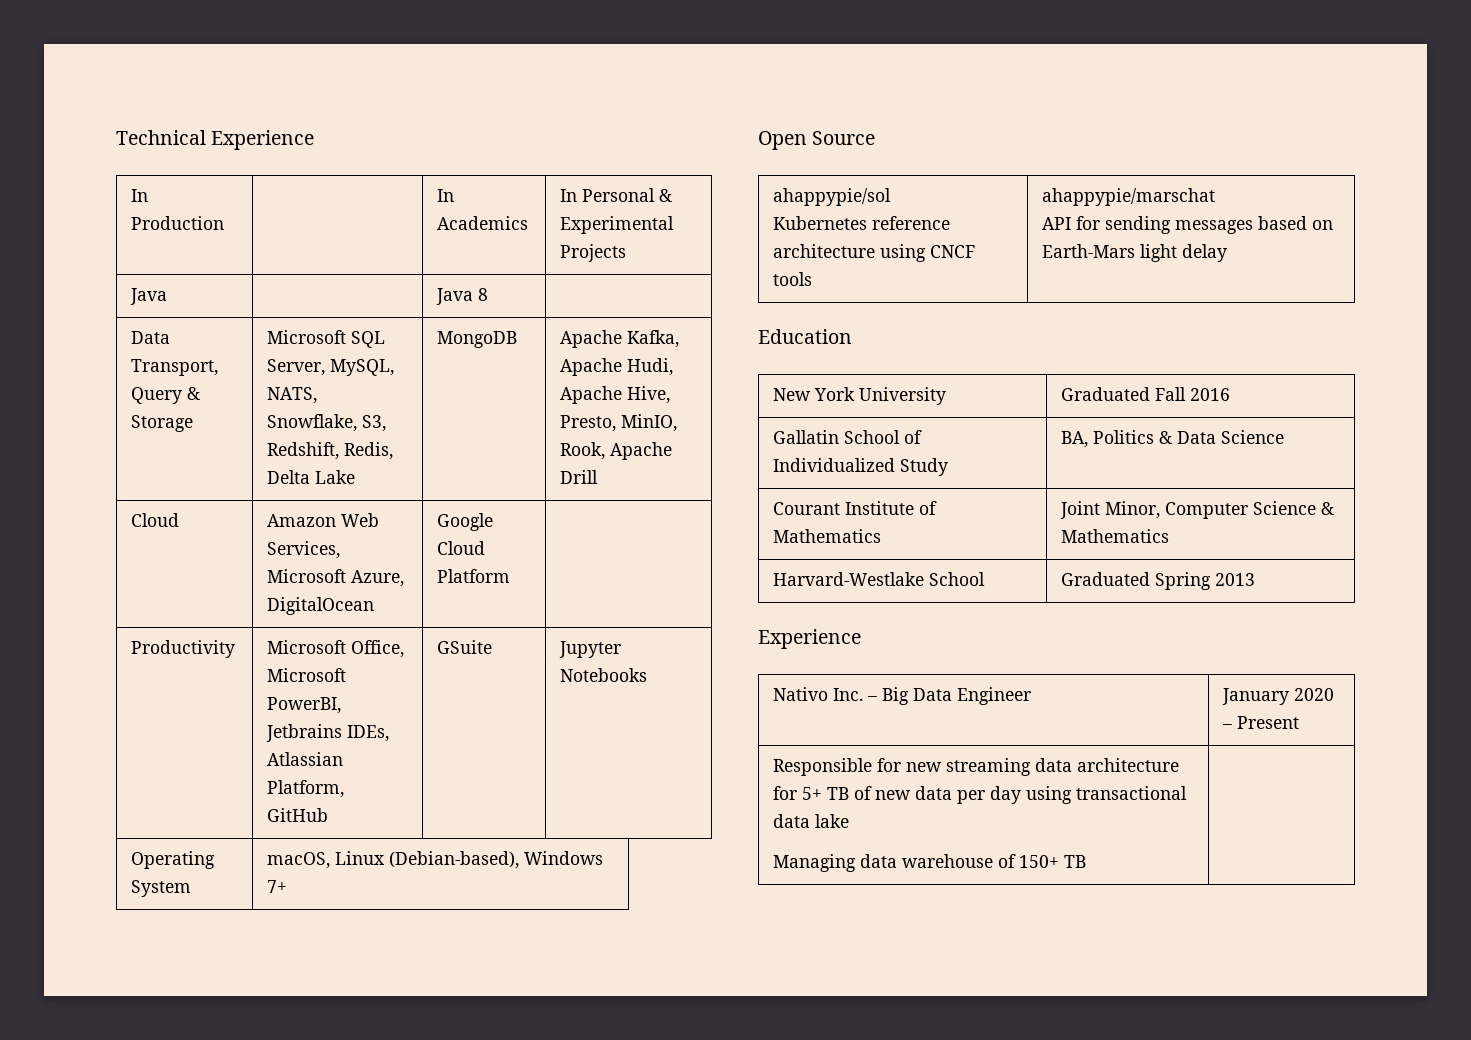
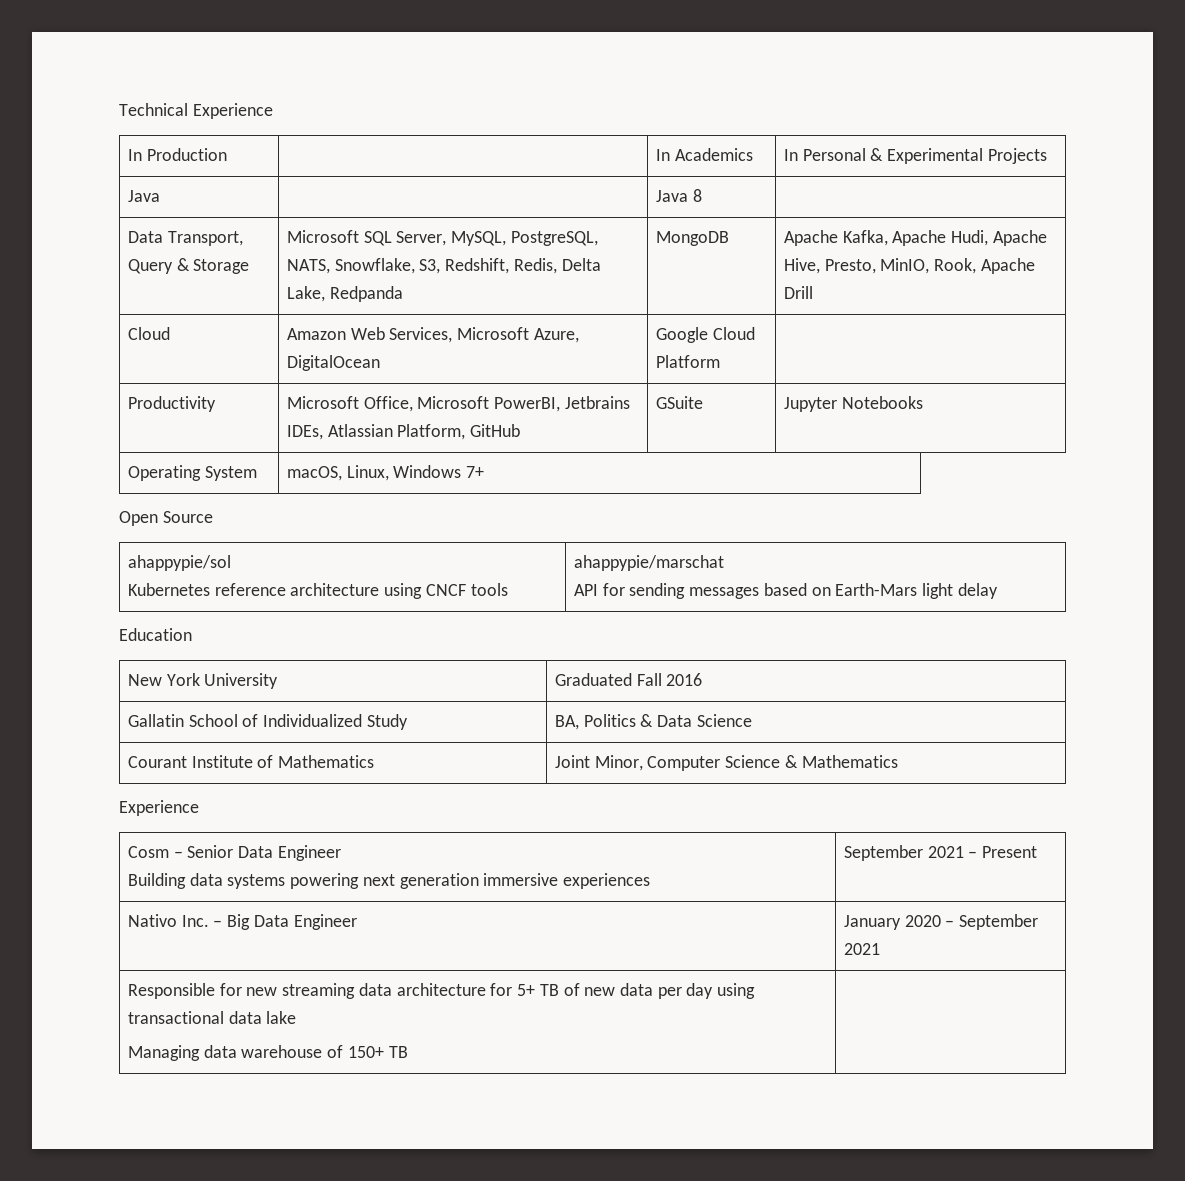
(395, 367) none -> [510,231,598,246] PostgreSQL,
[315,470,356,484] Lake -> [286,286,403,302] Lake, Redpanda
[335,851,520,869] Linux (Debian-based), -> [346,465,389,481] Linux,
[773,572,986,586] [1061,572,1256,590] [758,629,861,649] // Harvard-Westlake School | Graduated Spring 2013 // Experience -> [119,800,199,816] [127,845,341,861] [127,873,651,889] [843,845,1038,861] // Experience // Cosm – Senior Data Engineer // Building data systems powering next generation immersive experiences | September 2021 – Present
[1237,716,1300,729] Present -> [959,914,1039,930] [843,943,880,955] September 2021

